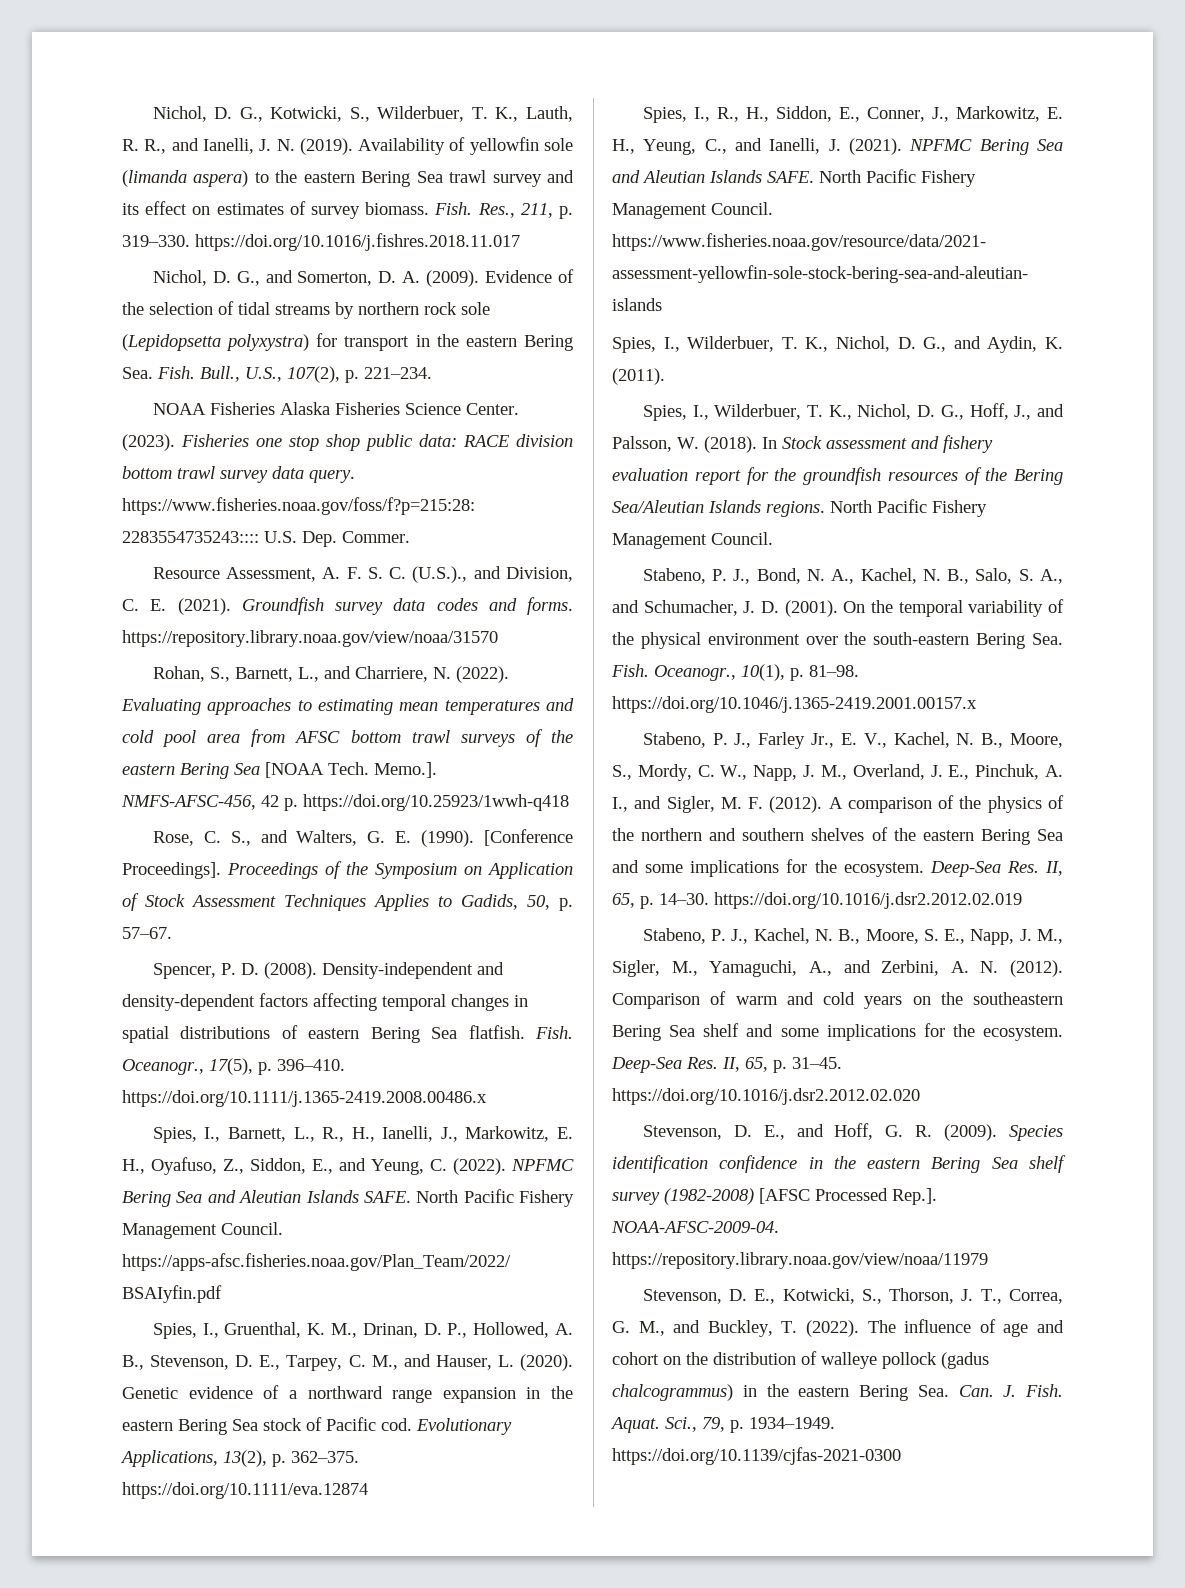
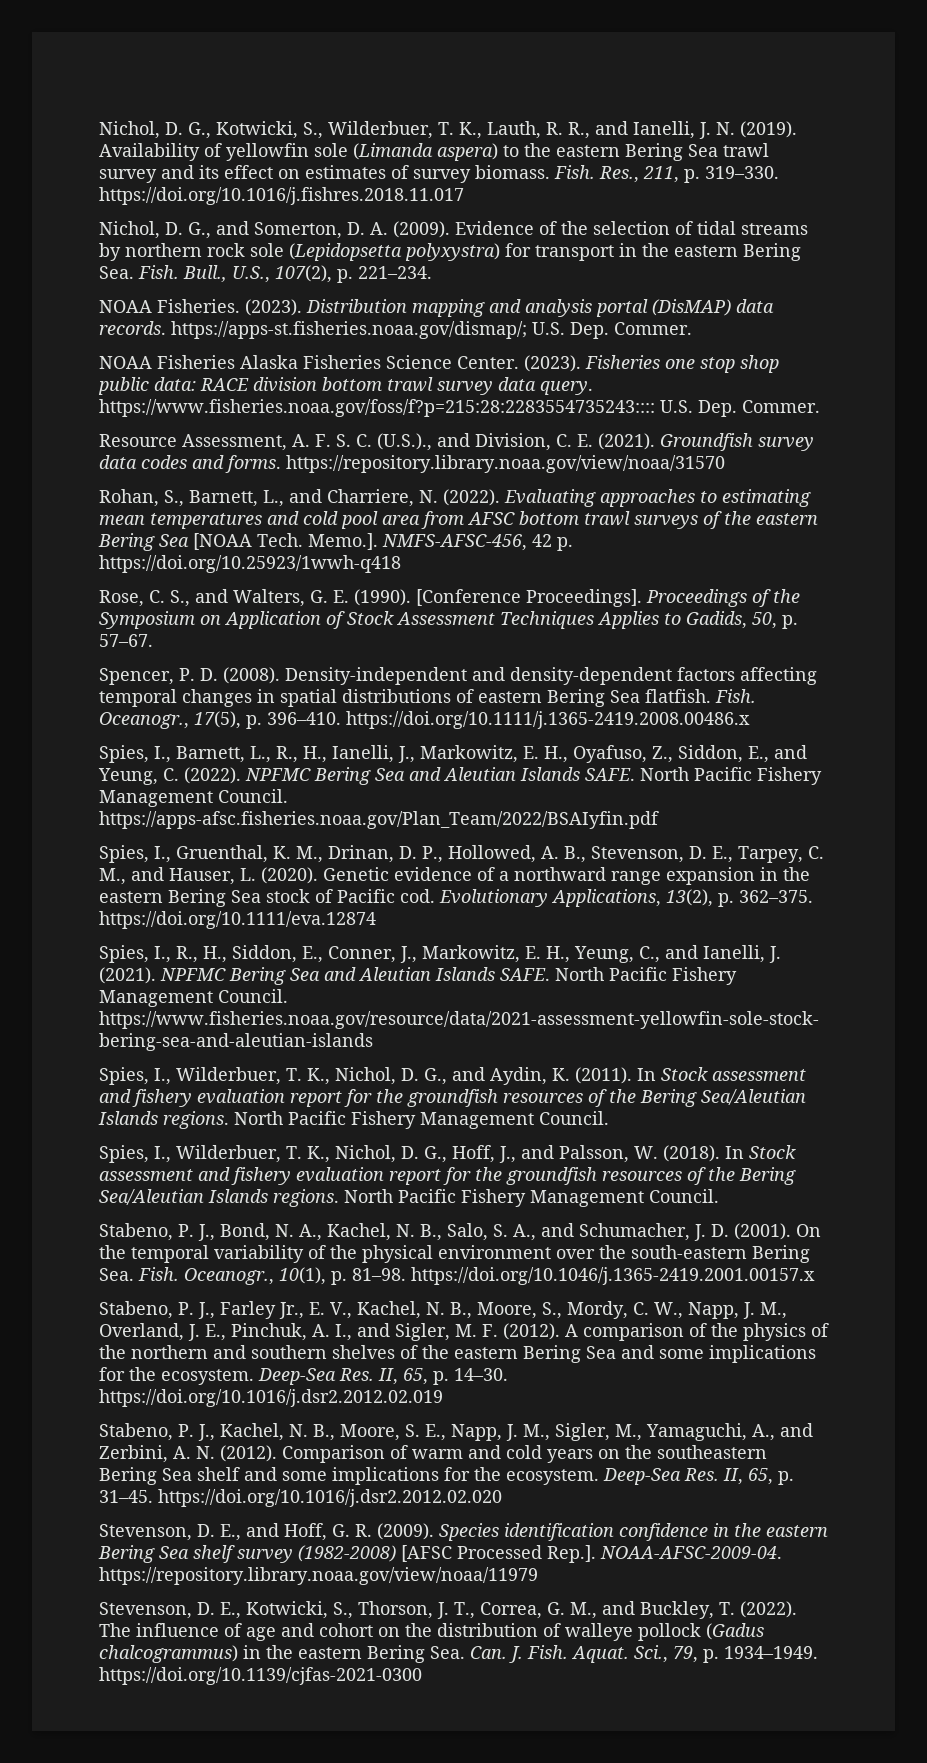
[122,170,187,187] (limanda -> [353,143,433,160] (Limanda
(432, 373) none -> [99,299,774,317] [99,321,692,339] // NOAA Fisheries. (2023). Distribution mapping and analysis portal (DisMAP) data records. https://apps-st.fisheries.noaa.gov/dismap/; U.S. Dep. Commer.
(665, 376) none -> [637,1067,806,1081] [99,1089,806,1107] [98,1111,609,1129] In Stock assessment and fishery evaluation report for the groundfish resources of the Bering Sea/Aleutian Islands regions. North Pacific Fishery Management Council.
[941,1352,989,1369] (gadus -> [706,1623,764,1640] (Gadus

